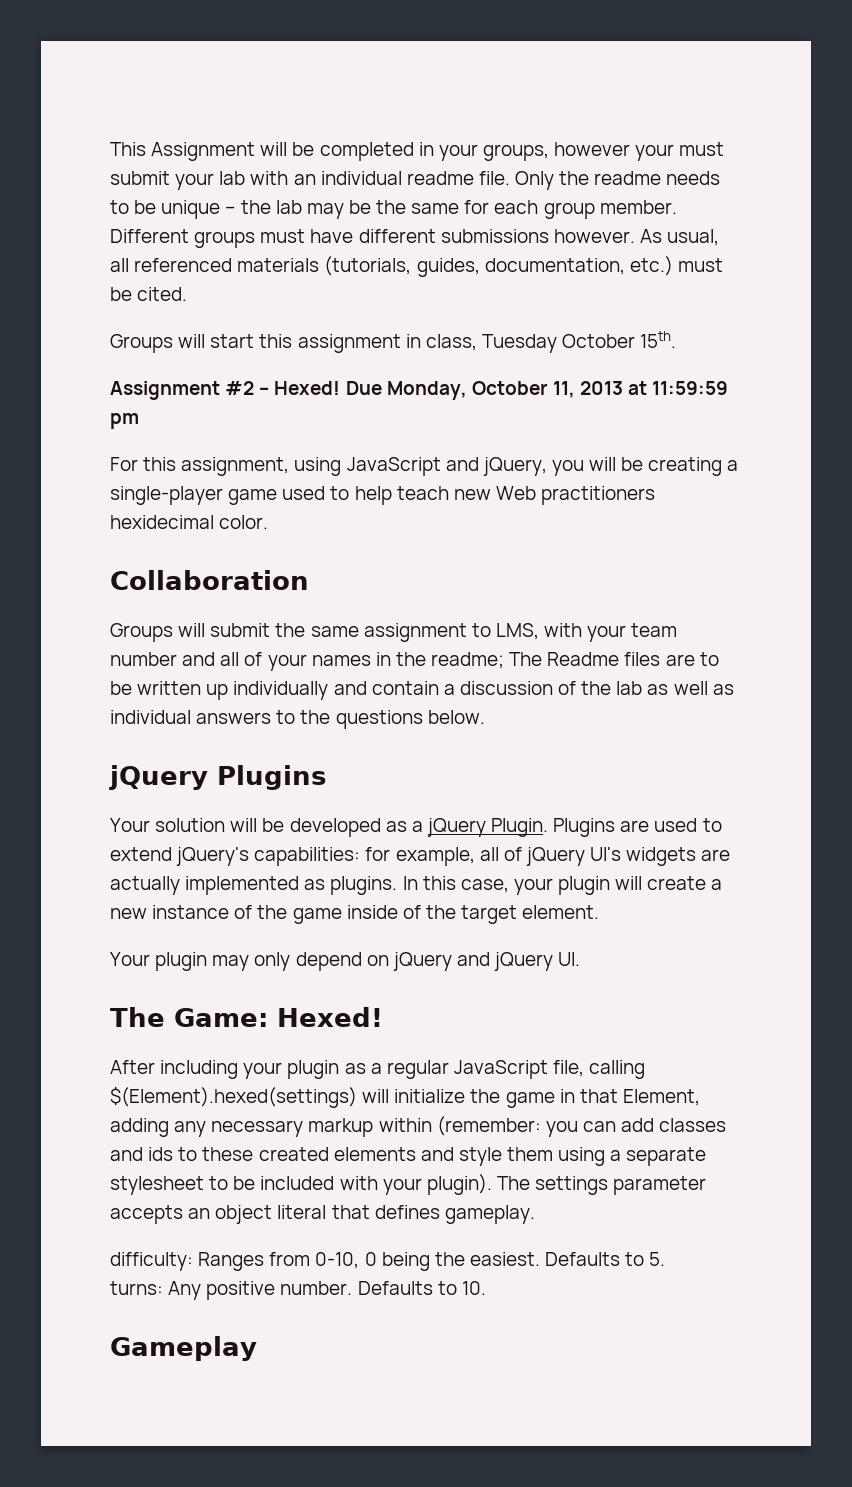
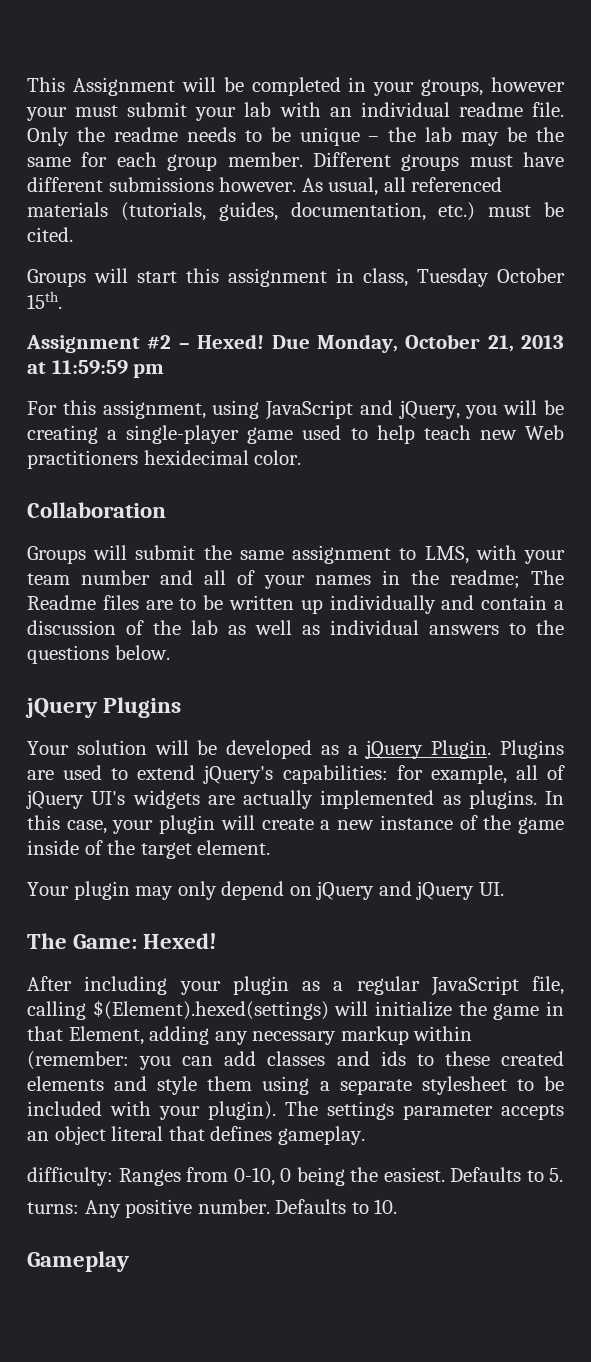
[552,381,575,398] 11, -> [487,335,514,352] 21,

